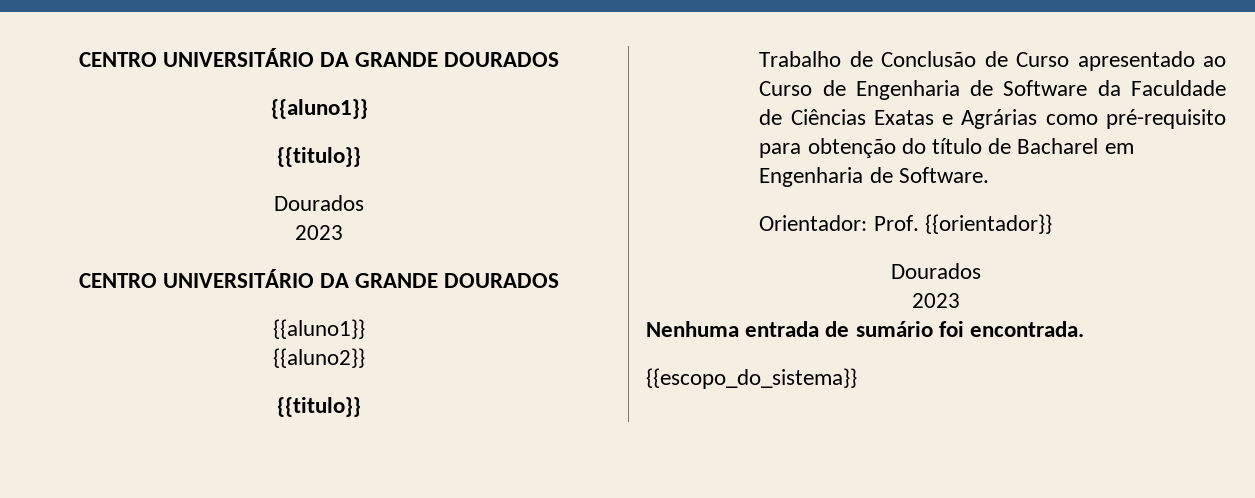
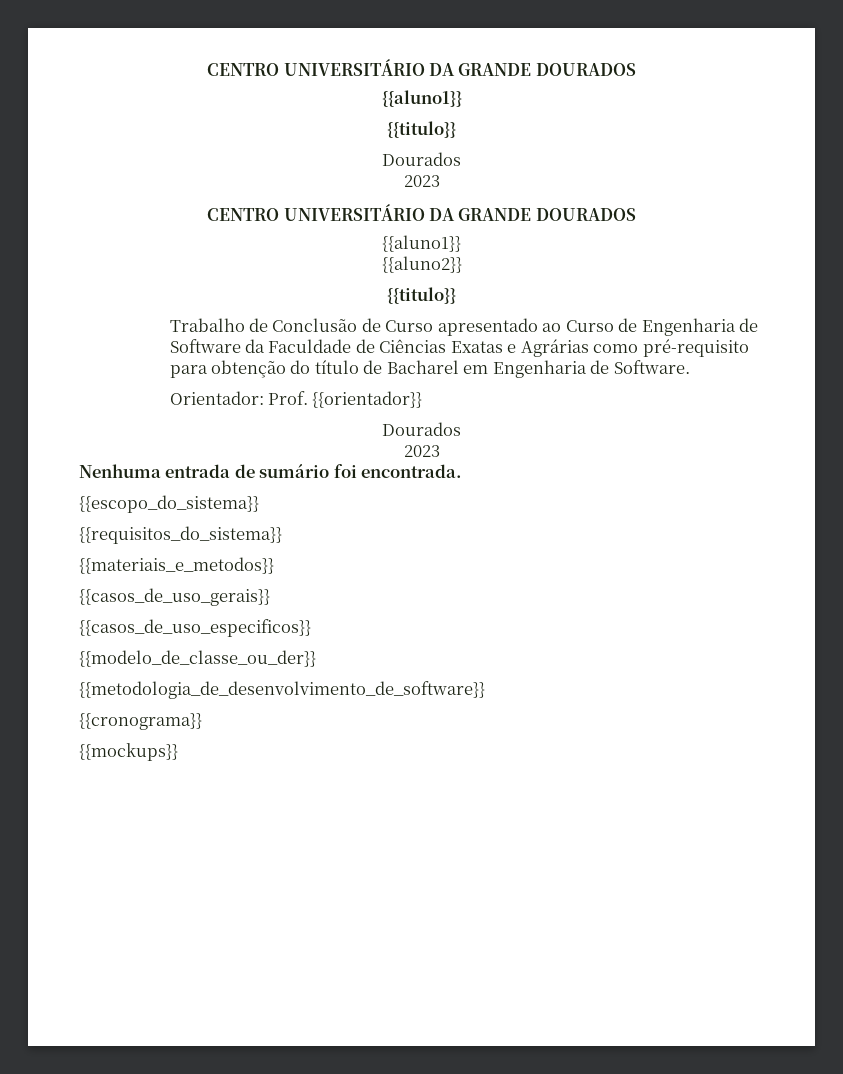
(857, 378) none -> [79,526,282,544] [79,557,274,574] [79,588,270,606] [79,619,311,637] [79,650,316,667] [79,681,485,699] [79,713,202,730] [79,743,178,761] // {{requisitos_do_sistema}} // {{materiais_e_metodos}} // {{casos_de_uso_gerais}} // {{casos_de_uso_especificos}} // {{modelo_de_classe_ou_der}} // {{metodologia_de_desenvolvimento_de_software}} // {{cronograma}} // {{mockups}}

